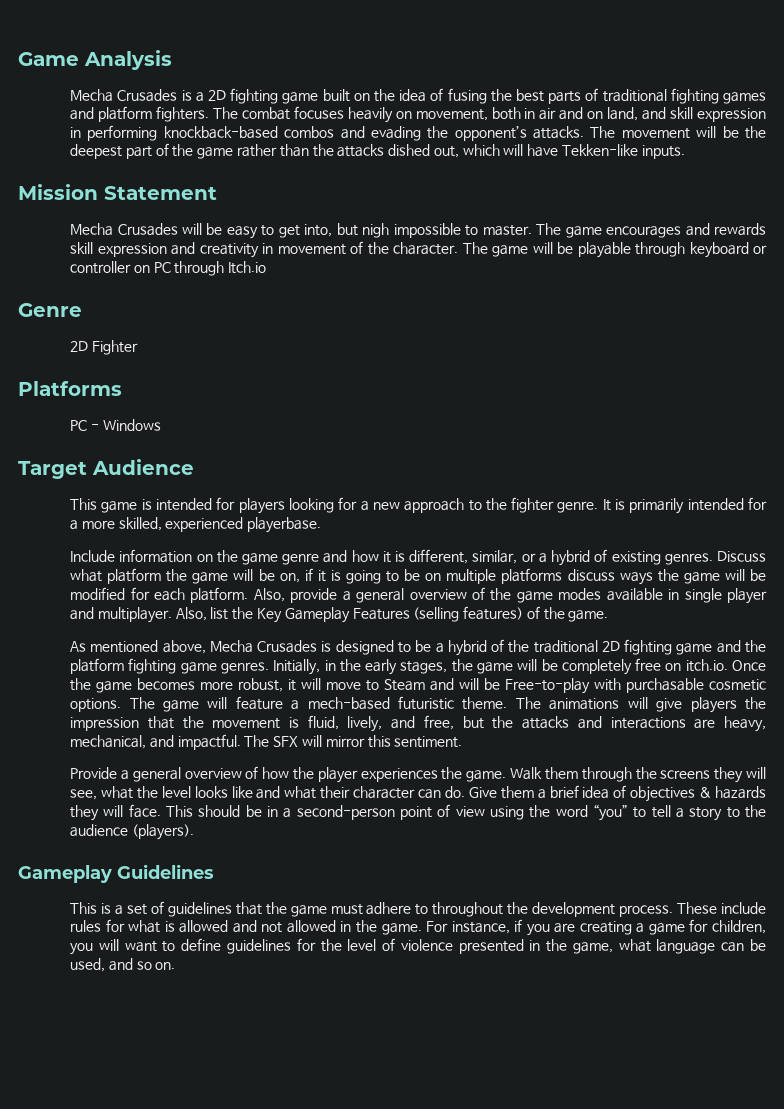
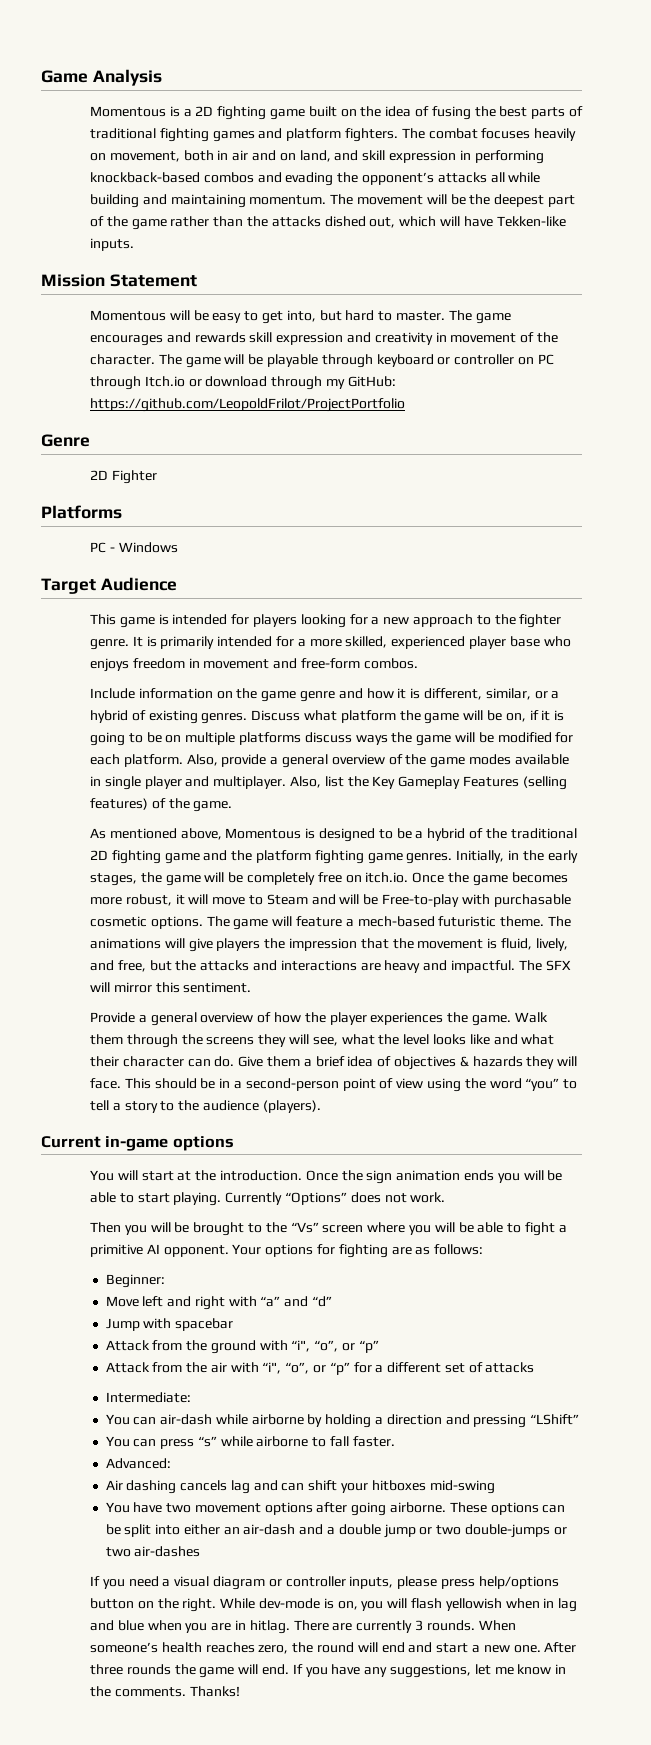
[70,89,178,102] Mecha Crusades -> [90,106,167,117] Momentous
[533,126,585,139] attacks. -> [437,172,541,183] [90,194,327,208] attacks all while building and maintaining momentum.
[70,223,178,236] Mecha Crusades -> [90,310,167,321] Momentous
[362,223,461,238] nigh impossible -> [345,310,375,321] hard
(267, 267) none -> [188,376,396,390] [90,398,406,412] or download through my GitHub: https://github.com/LeopoldFrilot/ProjectPortfolio
[247,517,322,533] playerbase. -> [468,636,571,649] [90,658,418,672] player base who enjoys freedom in movement and free-form combos.
[209,640,318,653] Mecha Crusades -> [225,828,302,839] Momentous
[724,716,766,732] [70,735,147,749] heavy, mechanical, -> [384,960,421,973] heavy
[18,864,214,883] [70,901,767,917] [70,919,766,936] [70,938,767,955] [70,958,176,972] Gameplay Guidelines // This is a set of guidelines that the game must adhere to throughout the development process. These include rules for what is allowed and not allowed in the game. For instance, if you are creating a game for children, you will want to define guidelines for the level of violence presented in the game, what language can be used, and so on. -> [41,1136,234,1151] [90,1170,563,1184] [90,1192,446,1206] [90,1222,567,1236] [90,1244,484,1258] [105,1274,165,1288] [105,1296,333,1310] [105,1318,234,1331] [105,1340,379,1354] [105,1362,535,1375] [105,1392,191,1403] [105,1414,580,1428] [105,1436,395,1449] [105,1458,171,1469] [105,1480,495,1494] [105,1502,566,1516] [105,1524,567,1538] [105,1546,201,1557] [90,1576,559,1590] [90,1598,578,1612] [90,1620,516,1634] [90,1642,577,1654] [90,1664,567,1678] [90,1686,240,1697] Current in-game options // You will start at the introduction. Once the sign animation ends you will be able to start playing. Currently “Options” does not work. // Then you will be brought to the “Vs” screen where you will be able to fight a primitive AI opponent. Your options for fighting are as follows: // Beginner: // Move left and right with “a” and “d” // Jump with spacebar // Attack from the ground with “i", “o”, or “p” // Attack from the air with “i", “o”, or “p” for a different set of attacks // Intermediate: // You can air-dash while airborne by holding a direction and pressing “LShift” // You can press “s” while airborne to fall faster. // Advanced: // Air dashing cancels lag and can shift your hitboxes mid-swing // You have two movement options after going airborne. These options can be split into either an air-dash and a double jump or two double-jumps or two air-dashes // If you need a visual diagram or controller inputs, please press help/options button on the right. While dev-mode is on, you will flash yellowish when in lag and blue when you are in hitlag. There are currently 3 rounds. When someone’s health reaches zero, the round will end and start a new one. After three rounds the game will end. If you have any suggestions, let me know in the comments. Thanks!

